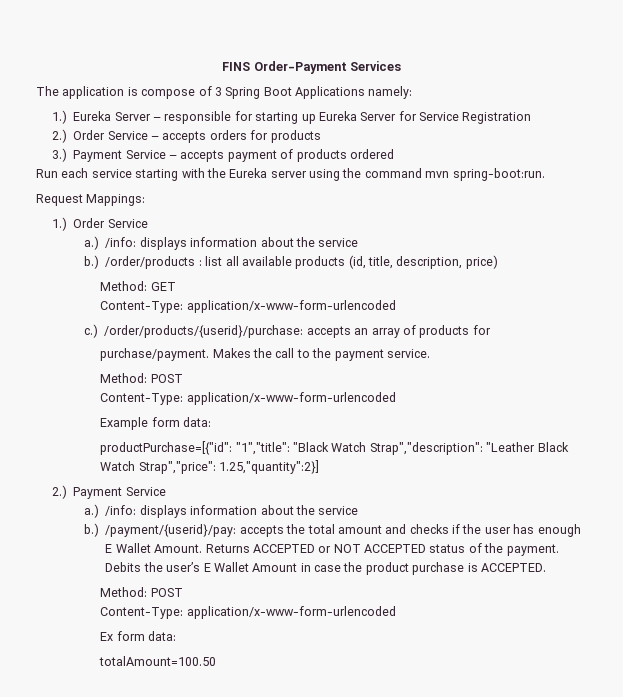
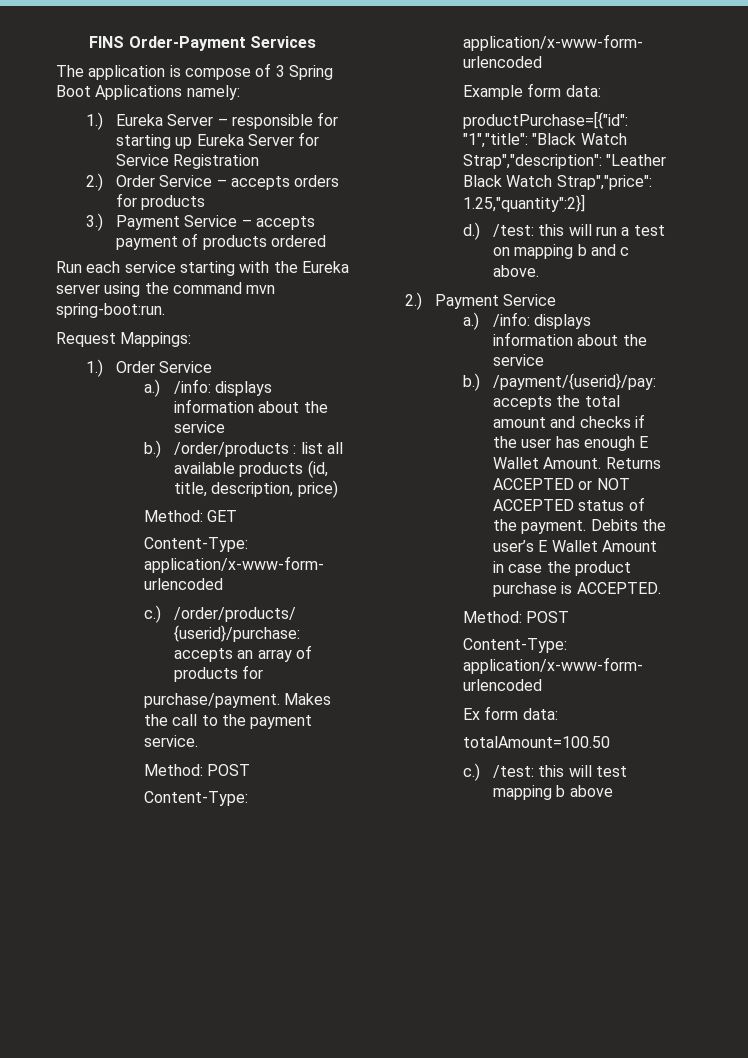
(320, 467) none -> [462,222,665,240] [492,244,630,259] [492,265,539,277] // d.) /test: this will run a test on mapping b and c above.
(217, 661) none -> [462,763,627,781] [492,785,613,800] // c.) /test: this will test mapping b above

